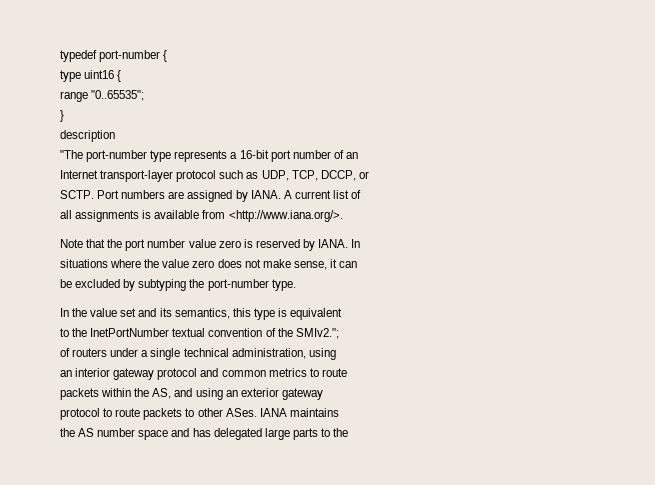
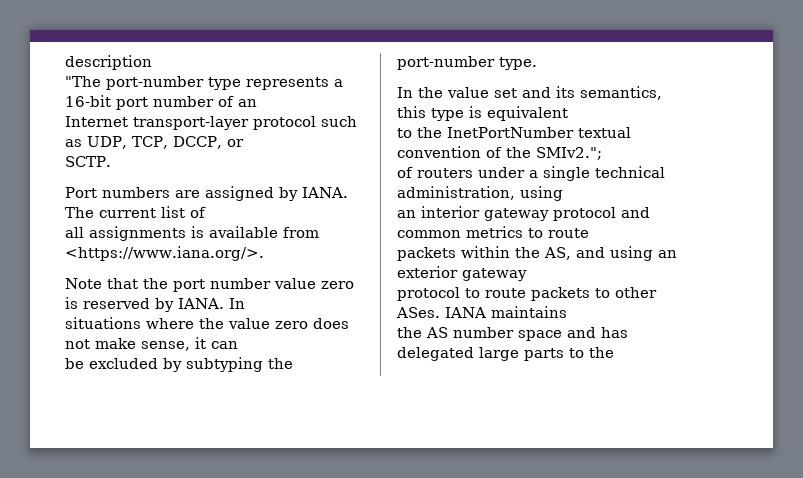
[60,50,168,62] [60,70,122,82] [60,90,145,102] [60,110,64,122] typedef port-number { // type uint16 { // range "0..65535"; // } // -> (65, 62) none
(94, 194) none -> (111, 161) //
[283,190,292,199] A -> [65,207,94,218] The
[228,210,343,222] <http://www.iana.org/>. -> [65,246,264,261] <https://www.iana.org/>.

